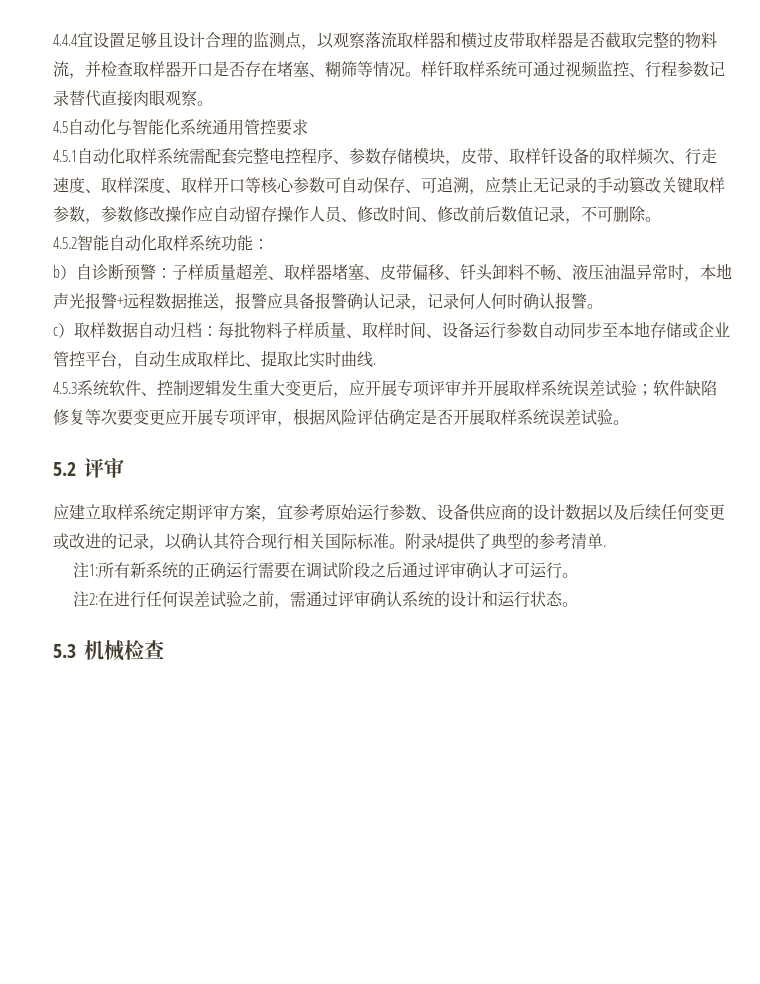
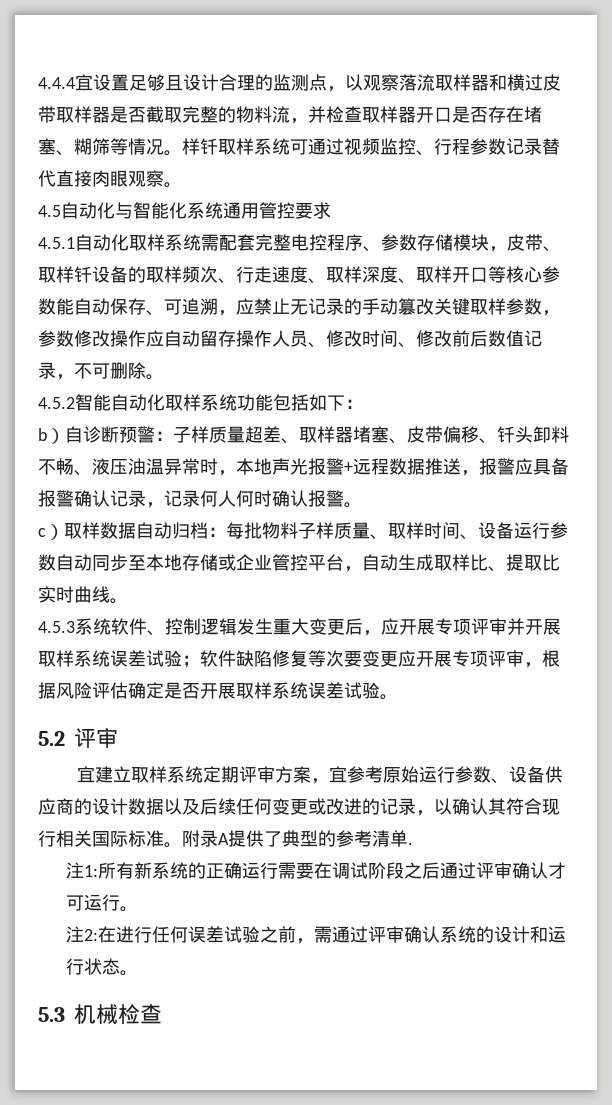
[325,177,341,193] 可 -> [56,298,74,315] 能
(253, 243) none -> [273,394,345,411] 包括如下
[373,363,376,365] . -> [110,598,128,604] 。
[53,504,69,520] 应 -> [77,766,96,783] 宜

